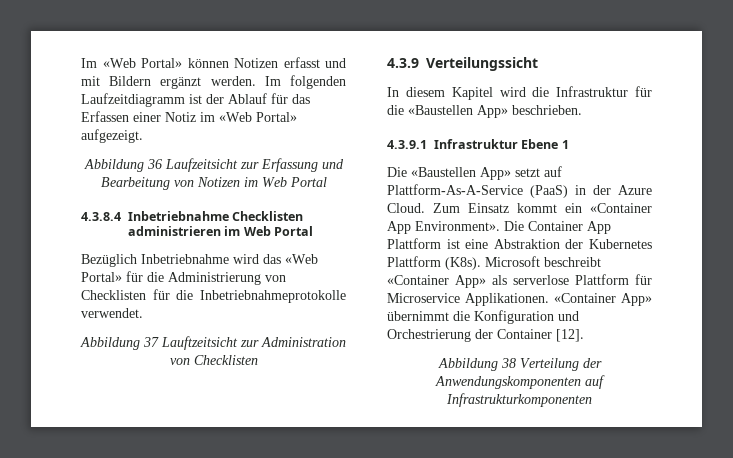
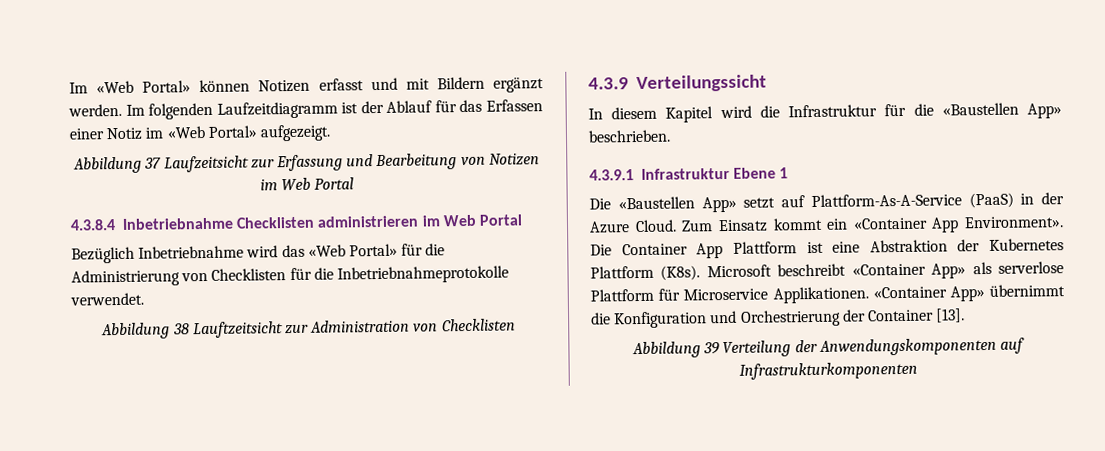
[146,159,162,169] 36 -> [144,157,162,169] 37
[143,337,159,347] 37 -> [172,323,190,335] 38
[556,329,584,342] [437,358,516,371] [12]. // Abbildung 38 -> [935,308,966,323] [632,341,721,359] [13]. // Abbildung 39

